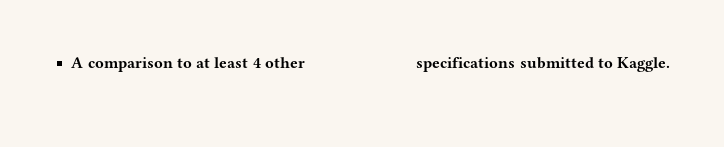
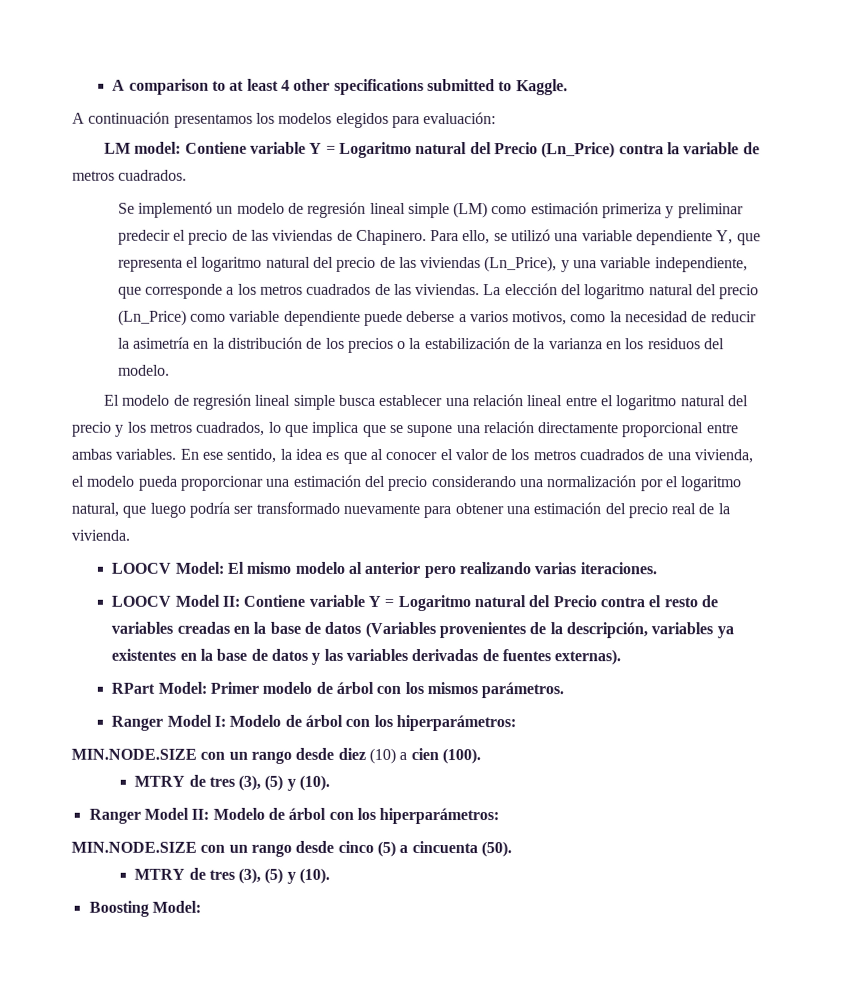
(671, 64) none -> [72,111,497,128] [104,141,760,159] [72,169,188,181] [117,201,744,219] [117,229,761,246] [117,256,748,273] [117,283,760,300] [117,309,757,326] [117,336,726,353] [117,364,170,376] [104,393,749,411] [72,421,739,438] [72,448,755,464] [72,474,743,492] [71,501,730,519] [71,529,130,541] [111,561,657,579] [111,594,718,612] [111,621,734,639] [111,648,622,666] [111,681,565,699] [111,714,516,732] [71,747,481,765] [134,774,331,791] [88,807,500,825] [71,840,512,858] [134,867,331,884] [88,900,201,917] // A continuación presentamos los modelos elegidos para evaluación: // LM model: Contiene variable Y = Logaritmo natural del Precio (Ln_Price) contra la variable de metros cuadrados. // Se implementó un modelo de regresión lineal simple (LM) como estimación primeriza y preliminar predecir el precio de las viviendas de Chapinero. Para ello, se utilizó una variable dependiente Y, que representa el logaritmo natural del precio de las viviendas (Ln_Price), y una variable independiente, que corresponde a los metros cuadrados de las viviendas. La elección del logaritmo natural del precio (Ln_Price) como variable dependiente puede deberse a varios motivos, como la necesidad de reducir la asimetría en la distribución de los precios o la estabilización de la varianza en los residuos del modelo. // El modelo de regresión lineal simple busca establecer una relación lineal entre el logaritmo natural del precio y los metros cuadrados, lo que implica que se supone una relación directamente proporcional entre ambas variables. En ese sentido, la idea es que al conocer el valor de los metros cuadrados de una vivienda, el modelo pueda proporcionar una estimación del precio considerando una normalización por el logaritmo natural, que luego podría ser transformado nuevamente para obtener una estimación del precio real de la vivienda. // LOOCV Model: El mismo modelo al anterior pero realizando varias iteraciones. // LOOCV Model II: Contiene variable Y = Logaritmo natural del Precio contra el resto de variables creadas en la base de datos (Variables provenientes de la descripción, variables ya existentes en la base de datos y las variables derivadas de fuentes externas). // RPart Model: Primer modelo de árbol con los mismos parámetros. // Ranger Model I: Modelo de árbol con los hiperparámetros: // MIN.NODE.SIZE con un rango desde diez (10) a cien (100). // MTRY de tres (3), (5) y (10). // Ranger Model II: Modelo de árbol con los hiperparámetros: // MIN.NODE.SIZE con un rango desde cinco (5) a cincuenta (50). // MTRY de tres (3), (5) y (10). // Boosting Model:

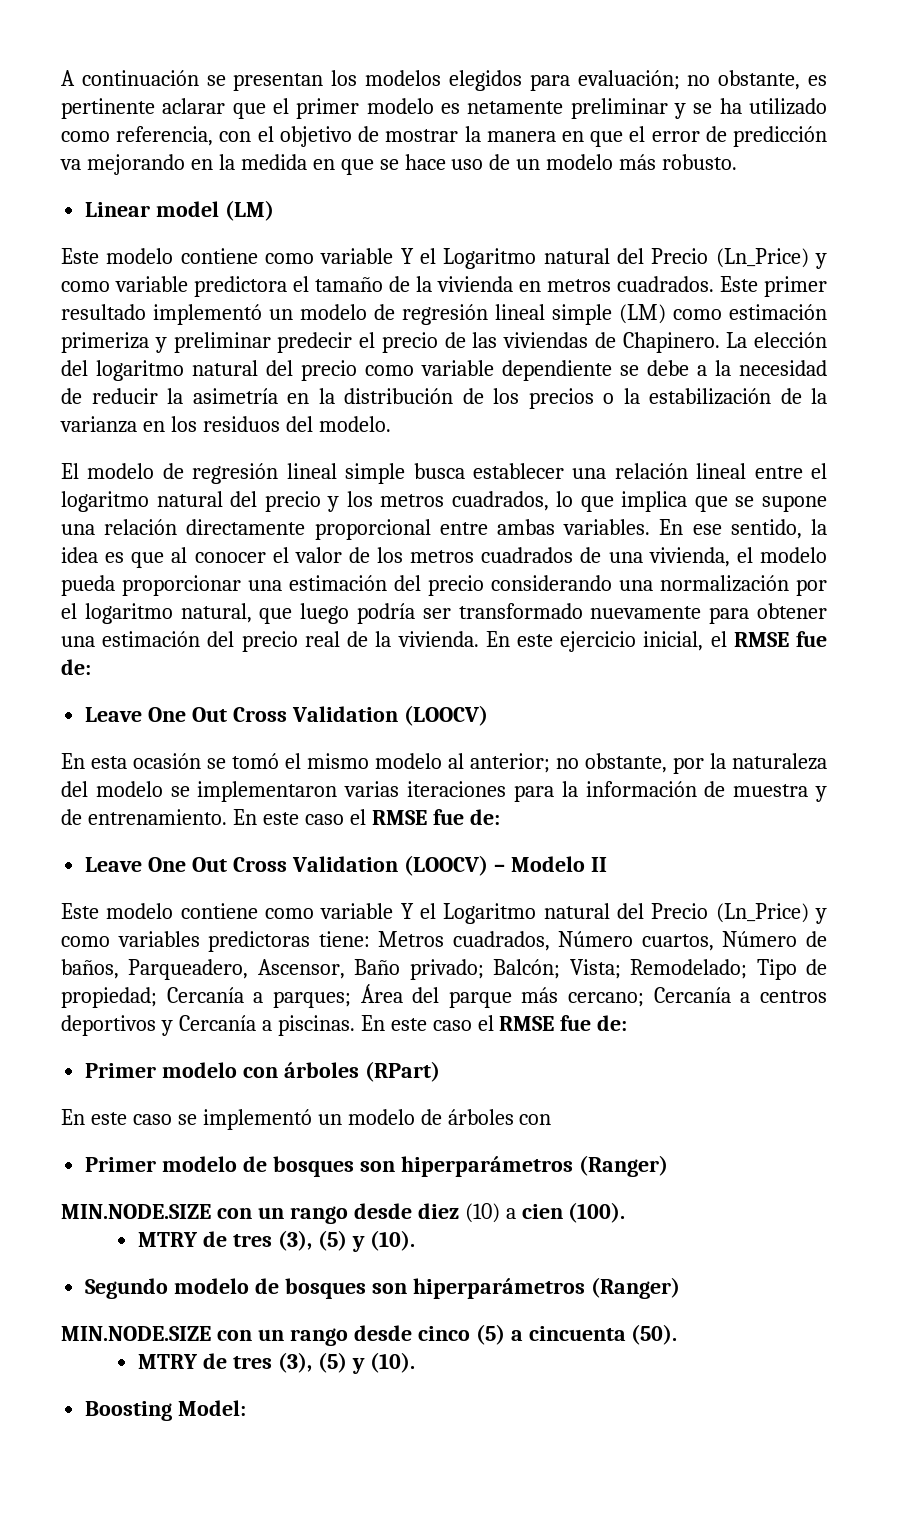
[112,78,568,96] [72,111,497,128] [104,141,760,159] A comparison to at least 4 other specifications submitted to Kaggle. // A continuación presentamos los modelos elegidos para evaluación: // LM model: Contiene variable Y = Logaritmo natural del Precio (Ln_Price) contra la variable de -> [61,70,828,91] [61,98,828,119] [61,126,827,147] [60,154,738,175] [85,200,275,221] [61,248,828,269] [61,276,541,297] A continuación se presentan los modelos elegidos para evaluación; no obstante, es pertinente aclarar que el primer modelo es netamente preliminar y se ha utilizado como referencia, con el objetivo de mostrar la manera en que el error de predicción va mejorando en la medida en que se hace uso de un modelo más robusto. // Linear model (LM) // Este modelo contiene como variable Y el Logaritmo natural del Precio (Ln_Price) y como variable predictora el tamaño de la vivienda en
[117,202,135,214] // Se -> [720,276,827,297] [61,304,146,320] Este primer resultado
[430,229,761,246] [117,256,748,273] [117,283,481,299] Para ello, se utilizó una variable dependiente Y, que representa el logaritmo natural del precio de las viviendas (Ln_Price), y una variable independiente, que corresponde a los metros cuadrados de las viviendas. -> (720, 342) none
[117,309,187,326] (Ln_Price) -> (357, 370) none
[363,310,607,326] puede deberse a varios motivos, como -> [620,360,707,376] se debe a
[111,561,657,579] [111,594,718,612] [111,621,734,639] [111,648,622,666] [111,681,565,699] [111,714,516,732] // LOOCV Model: El mismo modelo al anterior pero realizando varias iteraciones. // LOOCV Model II: Contiene variable Y = Logaritmo natural del Precio contra el resto de variables creadas en la base de datos (Variables provenientes de la descripción, variables ya existentes en la base de datos y las variables derivadas de fuentes externas). // RPart Model: Primer modelo de árbol con los mismos parámetros. // Ranger Model I: Modelo de árbol con los hiperparámetros: -> [485,631,827,652] [61,659,91,675] [85,705,488,726] [61,753,827,774] [61,781,828,802] [61,809,500,825] [85,855,607,876] [61,903,828,924] [61,931,827,952] [61,959,828,980] [61,984,827,1008] [61,1015,628,1036] [85,1061,440,1082] [61,1109,552,1130] [85,1155,668,1177] En este ejercicio inicial, el RMSE fue de: // Leave One Out Cross Validation (LOOCV) // En esta ocasión se tomó el mismo modelo al anterior; no obstante, por la naturaleza del modelo se implementaron varias iteraciones para la información de muestra y de entrenamiento. En este caso el RMSE fue de: // Leave One Out Cross Validation (LOOCV) – Modelo II // Este modelo contiene como variable Y el Logaritmo natural del Precio (Ln_Price) y como variables predictoras tiene: Metros cuadrados, Número cuartos, Número de baños, Parqueadero, Ascensor, Baño privado; Balcón; Vista; Remodelado; Tipo de propiedad; Cercanía a parques; Área del parque más cercano; Cercanía a centros deportivos y Cercanía a piscinas. En este caso el RMSE fue de: // Primer modelo con árboles (RPart) // En este caso se implementó un modelo de árboles con // Primer modelo de bosques son hiperparámetros (Ranger)
[88,807,500,825] Ranger Model II: Modelo de árbol con los hiperparámetros: -> [85,1277,680,1299] Segundo modelo de bosques son hiperparámetros (Ranger)

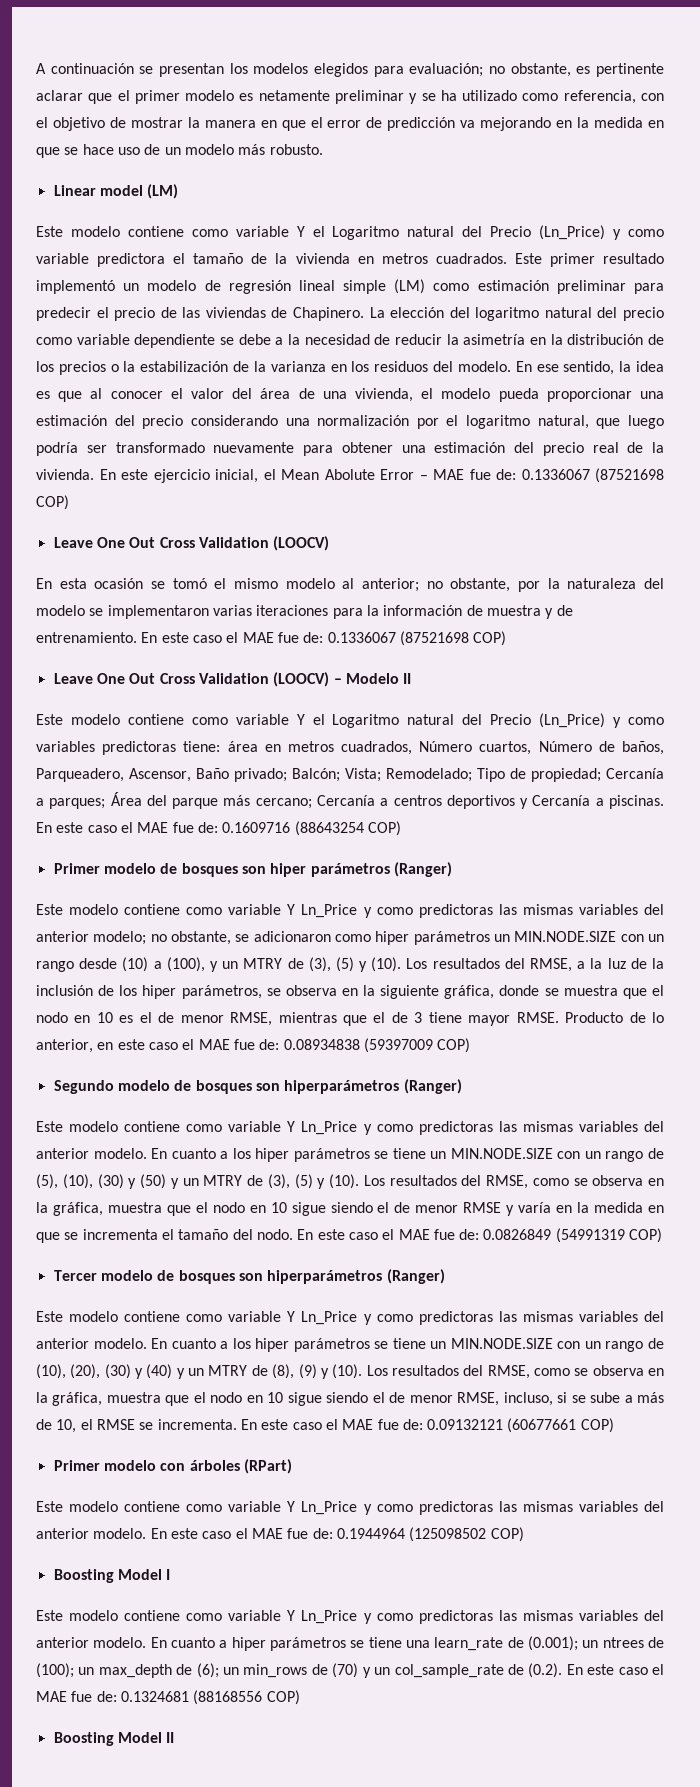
[61,332,271,353] primeriza y preliminar -> [556,280,664,294] preliminar para
[61,463,827,484] [61,491,828,512] [61,519,651,540] // El modelo de regresión lineal simple busca establecer una relación lineal entre el logaritmo natural del precio y los metros cuadrados, lo que implica que se supone una relación directamente proporcional entre ambas variables. -> (511, 366) none
[348,547,574,563] de los metros cuadrados -> [232,388,291,399] del área
[733,631,827,647] [61,659,91,675] RMSE fue de: -> [281,468,664,483] [36,495,69,510] Mean Abolute Error – MAE fue de: 0.1336067 (87521698 COP)
[371,809,500,825] RMSE fue de: -> [242,631,507,646] MAE fue de: 0.1336067 (87521698 COP)
[378,931,445,947] Metros -> [227,741,334,752] área en metros
[499,1015,628,1031] [85,1061,440,1082] [61,1109,552,1130] RMSE fue de: // Primer modelo con árboles (RPart) // En este caso se implementó un modelo de árboles con -> [137,821,401,836] MAE fue de: 0.1609716 (88643254 COP)
[400,1155,668,1177] [61,1203,459,1224] hiperparámetros (Ranger) // MIN.NODE.SIZE con un rango desde diez -> [270,862,452,877] [36,904,665,918] [36,931,664,945] [36,958,118,972] hiper parámetros (Ranger) // Este modelo contiene como variable Y Ln_Price y como predictoras las mismas variables del anterior modelo; no obstante, se adicionaron como hiper parámetros un MIN.NODE.SIZE con un rango desde
[521,1202,626,1223] [138,1230,415,1252] cien (100). // MTRY de tres (3), (5) y (10). -> [166,957,664,972] [36,985,664,999] [36,1012,665,1026] [36,1038,471,1053] (100), y un MTRY de (3), (5) y (10). Los resultados del RMSE, a la luz de la inclusión de los hiper parámetros, se observa en la siguiente gráfica, donde se muestra que el nodo en 10 es el de menor RMSE, mientras que el de 3 tiene mayor RMSE. Producto de lo anterior, en este caso el MAE fue de: 0.08934838 (59397009 COP)
[61,1324,678,1346] [138,1352,415,1374] [85,1400,247,1421] MIN.NODE.SIZE con un rango desde cinco (5) a cincuenta (50). // MTRY de tres (3), (5) y (10). // Boosting Model: -> [36,1121,665,1135] [36,1148,664,1162] [36,1174,664,1189] [36,1202,664,1216] [36,1228,663,1243] [53,1269,445,1284] [36,1311,665,1325] [36,1338,664,1352] [36,1364,665,1379] [36,1392,664,1406] [36,1418,614,1433] [53,1459,292,1474] [36,1501,665,1515] [36,1527,524,1542] [53,1569,171,1583] [36,1610,665,1624] [36,1636,665,1651] [36,1663,664,1678] [36,1690,300,1705] [53,1732,175,1746] Este modelo contiene como variable Y Ln_Price y como predictoras las mismas variables del anterior modelo. En cuanto a los hiper parámetros se tiene un MIN.NODE.SIZE con un rango de (5), (10), (30) y (50) y un MTRY de (3), (5) y (10). Los resultados del RMSE, como se observa en la gráfica, muestra que el nodo en 10 sigue siendo el de menor RMSE y varía en la medida en que se incrementa el tamaño del nodo. En este caso el MAE fue de: 0.0826849 (54991319 COP) // Tercer modelo de bosques son hiperparámetros (Ranger) // Este modelo contiene como variable Y Ln_Price y como predictoras las mismas variables del anterior modelo. En cuanto a los hiper parámetros se tiene un MIN.NODE.SIZE con un rango de (10), (20), (30) y (40) y un MTRY de (8), (9) y (10). Los resultados del RMSE, como se observa en la gráfica, muestra que el nodo en 10 sigue siendo el de menor RMSE, incluso, si se sube a más de 10, el RMSE se incrementa. En este caso el MAE fue de: 0.09132121 (60677661 COP) // Primer modelo con árboles (RPart) // Este modelo contiene como variable Y Ln_Price y como predictoras las mismas variables del anterior modelo. En este caso el MAE fue de: 0.1944964 (125098502 COP) // Boosting Model I // Este modelo contiene como variable Y Ln_Price y como predictoras las mismas variables del anterior modelo. En cuanto a hiper parámetros se tiene una learn_rate de (0.001); un ntrees de (100); un max_depth de (6); un min_rows de (70) y un col_sample_rate de (0.2). En este caso el MAE fue de: 0.1324681 (88168556 COP) // Boosting Model II

